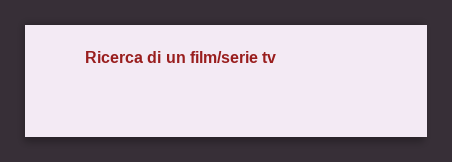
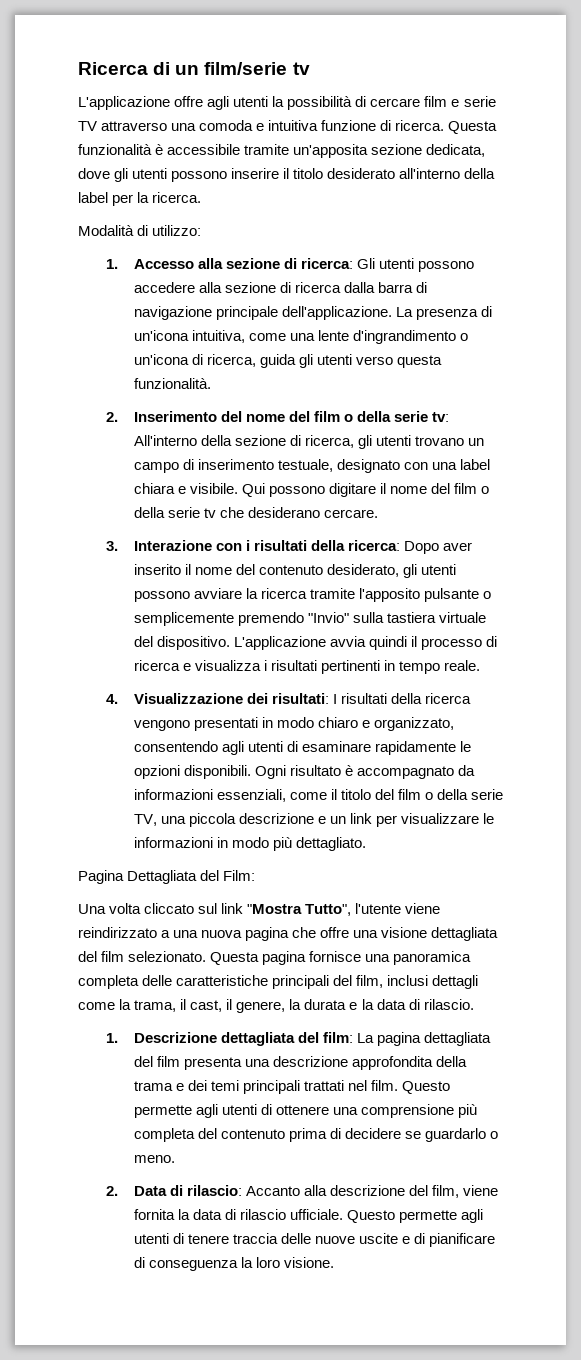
(277, 57) none -> [78,96,496,110] [78,120,498,134] [78,144,486,158] [78,168,496,182] [78,192,202,206] [78,225,202,236] [105,258,474,272] [133,282,427,293] [133,306,492,320] [133,330,468,344] [133,354,442,368] [133,378,211,389] [105,411,449,422] [133,435,484,449] [133,459,490,473] [133,483,490,497] [133,507,378,518] [105,540,472,554] [133,564,456,578] [133,588,491,602] [133,612,486,626] [133,636,497,650] [133,660,480,674] [105,693,471,704] [133,717,454,731] [133,741,471,755] [133,765,475,779] [133,789,503,802] [133,813,494,827] [133,837,366,851] [78,870,256,884] [78,903,441,916] [78,927,499,941] [78,951,472,965] [78,975,479,989] [78,999,474,1013] [105,1032,491,1046] [133,1056,467,1070] [133,1080,450,1094] [133,1104,477,1118] [133,1128,498,1142] [133,1155,175,1163] [105,1185,498,1198] [133,1209,483,1223] [133,1233,495,1247] [133,1257,334,1271] // L'applicazione offre agli utenti la possibilità di cercare film e serie TV attraverso una comoda e intuitiva funzione di ricerca. Questa funzionalità è accessibile tramite un'apposita sezione dedicata, dove gli utenti possono inserire il titolo desiderato all'interno della label per la ricerca. // Modalità di utilizzo: // 1. Accesso alla sezione di ricerca: Gli utenti possono accedere alla sezione di ricerca dalla barra di navigazione principale dell'applicazione. La presenza di un'icona intuitiva, come una lente d'ingrandimento o un'icona di ricerca, guida gli utenti verso questa funzionalità. // 2. Inserimento del nome del film o della serie tv: All'interno della sezione di ricerca, gli utenti trovano un campo di inserimento testuale, designato con una label chiara e visibile. Qui possono digitare il nome del film o della serie tv che desiderano cercare. // 3. Interazione con i risultati della ricerca: Dopo aver inserito il nome del contenuto desiderato, gli utenti possono avviare la ricerca tramite l'apposito pulsante o semplicemente premendo "Invio" sulla tastiera virtuale del dispositivo. L'applicazione avvia quindi il processo di ricerca e visualizza i risultati pertinenti in tempo reale. // 4. Visualizzazione dei risultati: I risultati della ricerca vengono presentati in modo chiaro e organizzato, consentendo agli utenti di esaminare rapidamente le opzioni disponibili. Ogni risultato è accompagnato da informazioni essenziali, come il titolo del film o della serie TV, una piccola descrizione e un link per visualizzare le informazioni in modo più dettagliato. // Pagina Dettagliata del Film: // Una volta cliccato sul link "Mostra Tutto", l'utente viene reindirizzato a una nuova pagina che offre una visione dettagliata del film selezionato. Questa pagina fornisce una panoramica completa delle caratteristiche principali del film, inclusi dettagli come la trama, il cast, il genere, la durata e la data di rilascio. // 1. Descrizione dettagliata del film: La pagina dettagliata del film presenta una descrizione approfondita della trama e dei temi principali trattati nel film. Questo permette agli utenti di ottenere una comprensione più completa del contenuto prima di decidere se guardarlo o meno. // 2. Data di rilascio: Accanto alla descrizione del film, viene fornita la data di rilascio ufficiale. Questo permette agli utenti di tenere traccia delle nuove uscite e di pianificare di conseguenza la loro visione.

